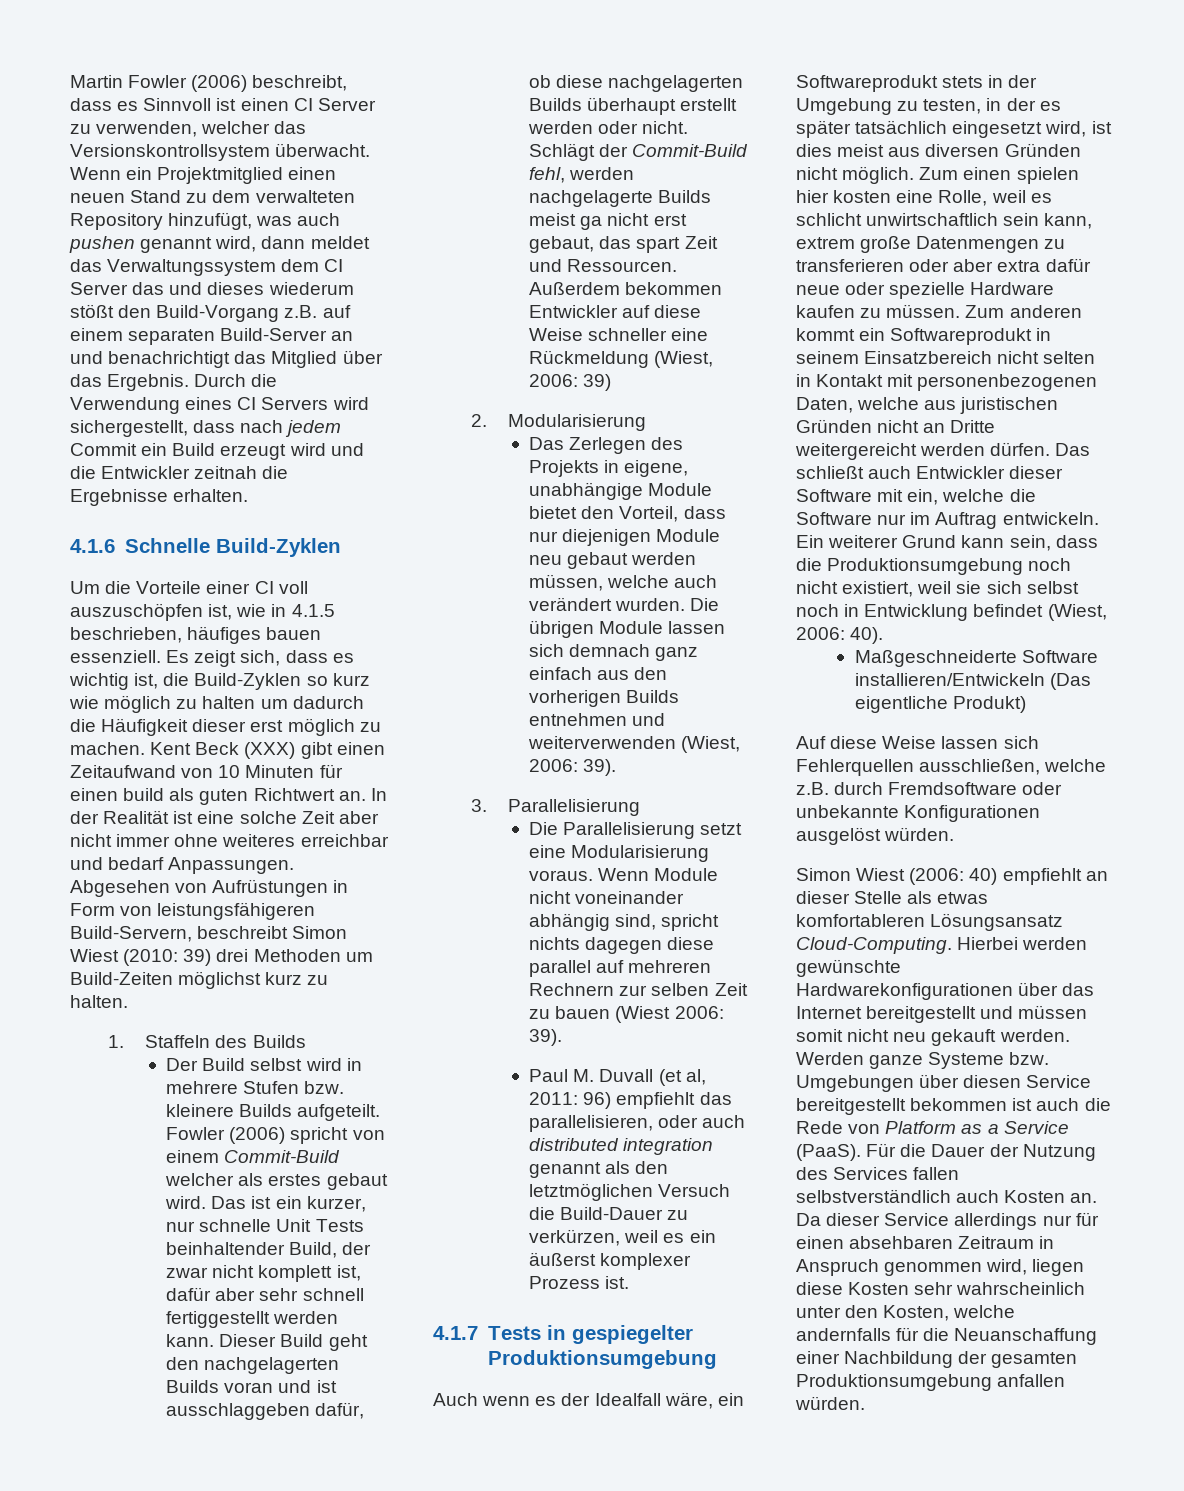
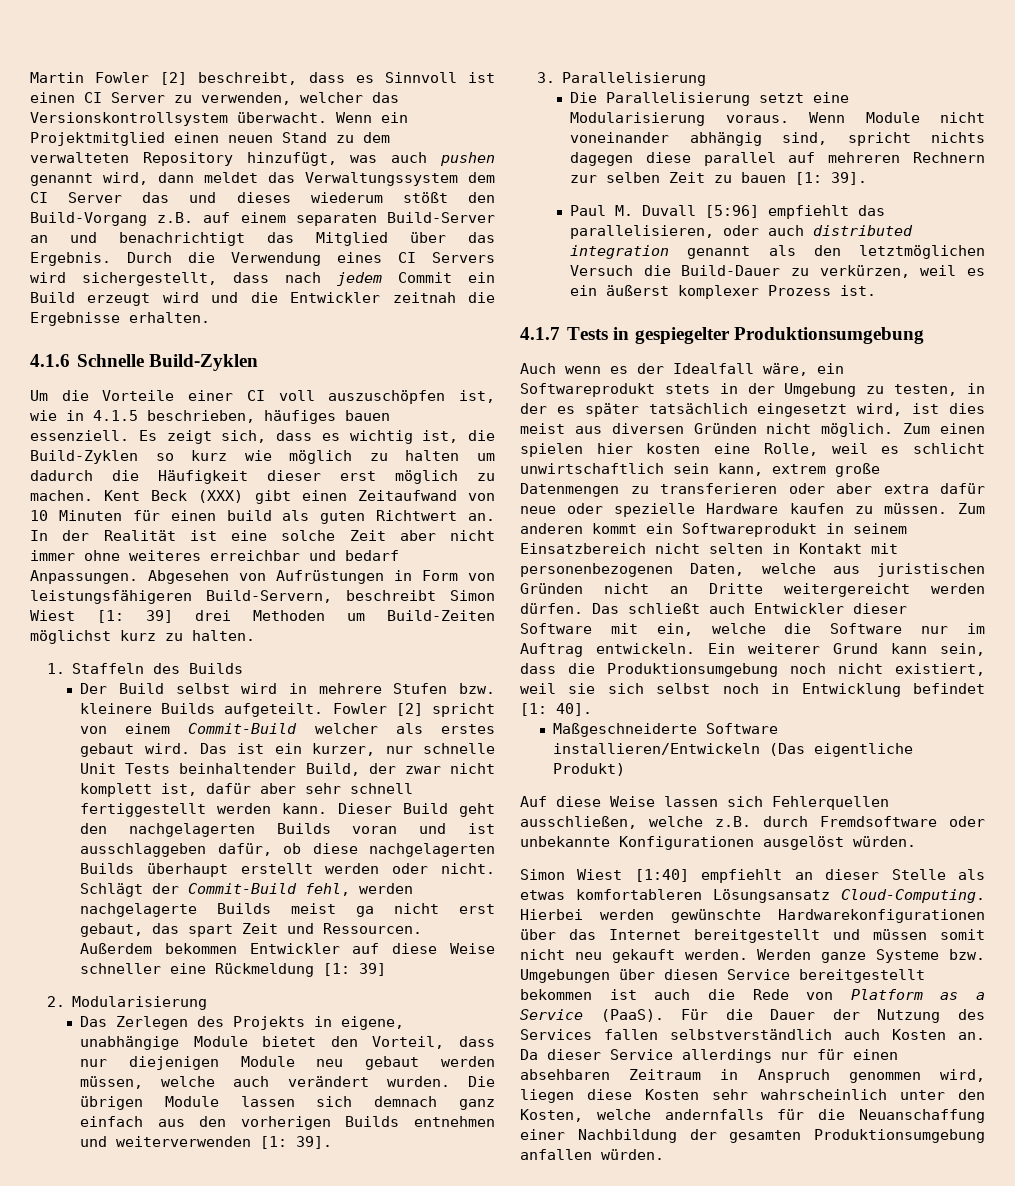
[191,75,248,92] (2006) -> [160,72,188,85] [2]
[123,949,212,966] (2010: 39) -> [97,610,173,623] [1: 39]
[229,1127,286,1144] (2006) -> [395,703,423,716] [2]
[654,351,714,368] [529,374,612,391] (Wiest, 2006: 39) -> [323,963,387,976] [1: 39]
[681,736,741,753] [529,759,617,776] (Wiest, 2006: 39). -> [260,1136,333,1149] [1: 39].
[615,1006,724,1023] [529,1029,563,1046] (Wiest 2006: 39). -> [795,172,868,185] [1: 39].
[658,1069,706,1086] [529,1092,612,1109] (et al, 2011: 96) -> [705,205,760,218] [5:96]
[1047,604,1107,621] [796,627,884,644] (Wiest, 2006: 40). -> [520,703,592,716] [1: 40].
[909,868,998,885] (2006: 40) -> [634,869,689,882] [1:40]

